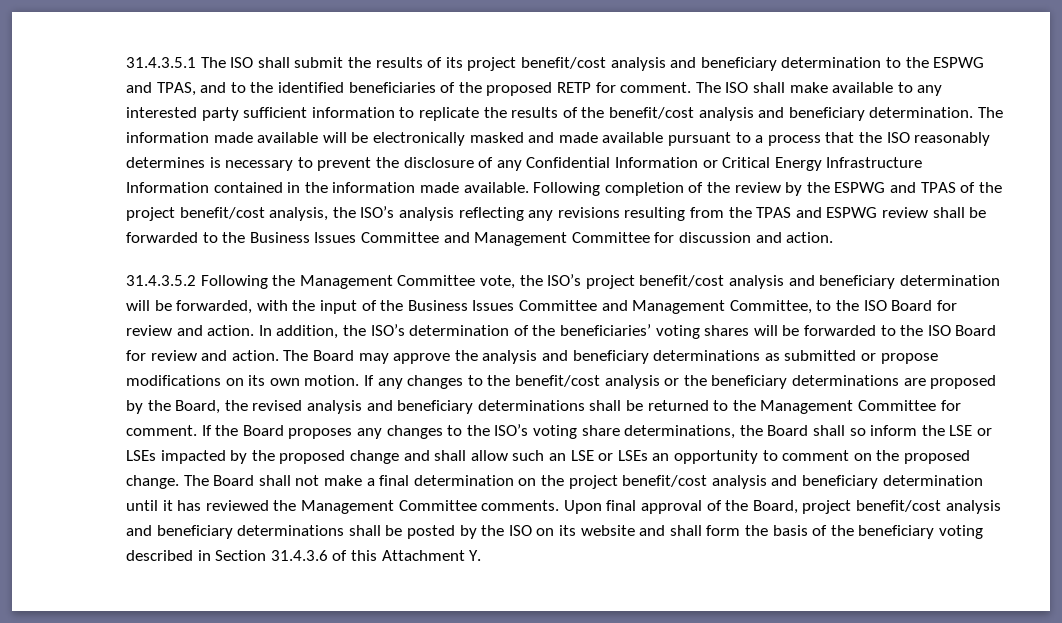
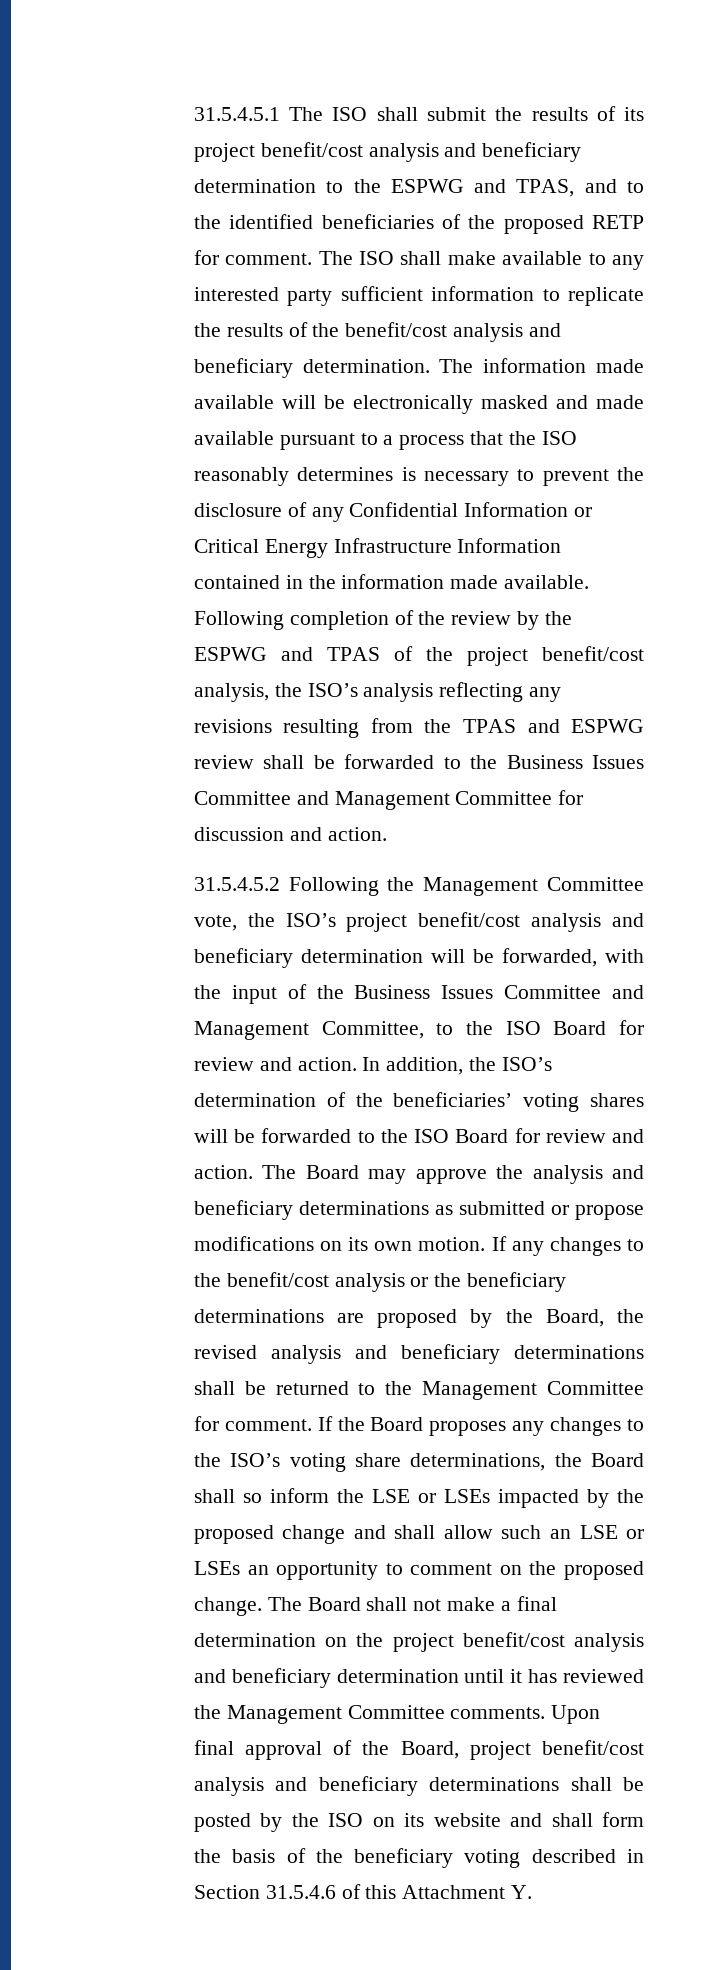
[126,57,197,68] 31.4.3.5.1 -> [193,107,280,121] 31.5.4.5.1
[126,275,197,286] 31.4.3.5.2 -> [193,877,280,891] 31.5.4.5.2
[270,550,328,561] 31.4.3.6 -> [265,1885,336,1899] 31.5.4.6

